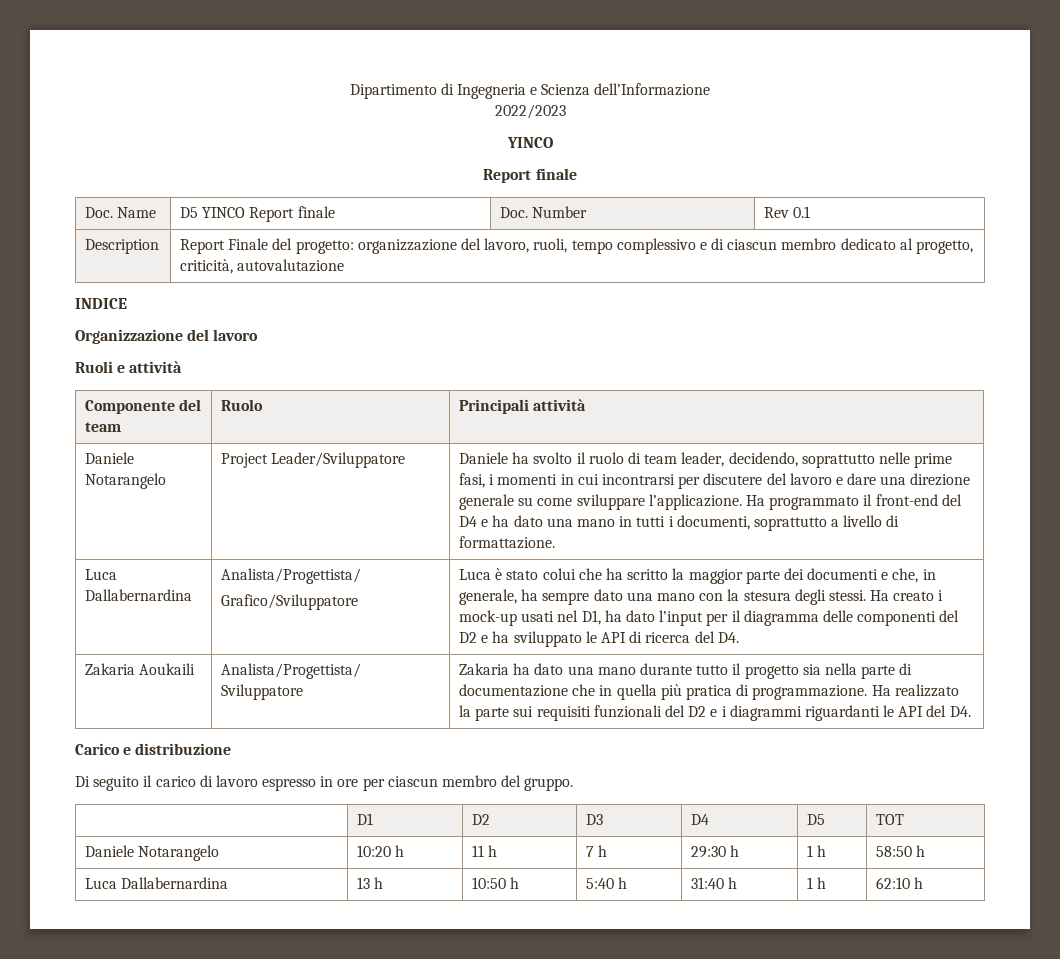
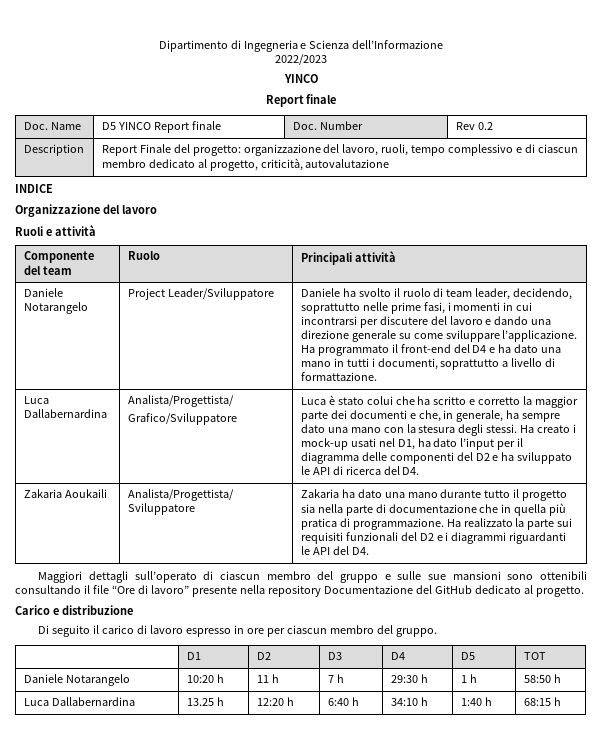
[793,206,811,218] 0.1 -> [477,122,493,130] 0.2
[847,473,877,485] dare -> [494,316,529,325] dando
(669, 574) none -> [469,397,521,405] e corretto
(971, 711) none -> [38,571,588,583] [15,585,584,597] // Maggiori dettagli sull’operato di ciascun membro del gruppo e sulle sue mansioni sono ottenibili consultando il file “Ore di lavoro” presente nella repository Documentazione del GitHub dedicato al progetto.
[357,877,384,889] [472,877,520,889] [586,877,628,889] [691,877,738,889] [807,877,827,889] [876,877,911,889] 13 h | 10:50 h | 5:40 h | 31:40 h | 1 h | 62:10 -> [186,697,224,706] [256,697,294,706] [327,697,359,706] [390,697,428,706] [460,697,492,706] [523,698,551,706] 13.25 h | 12:20 h | 6:40 h | 34:10 h | 1:40 h | 68:15

